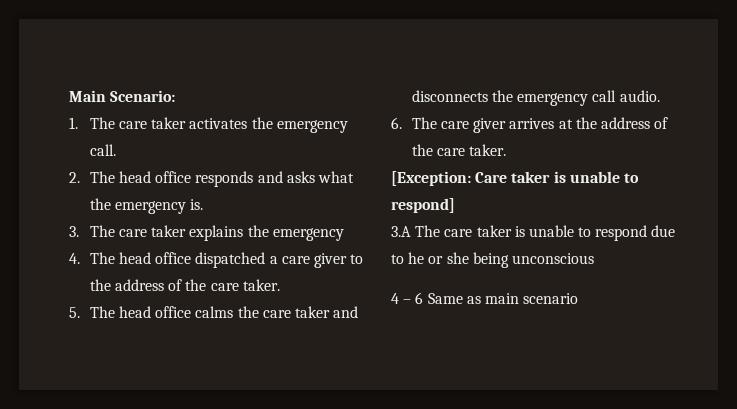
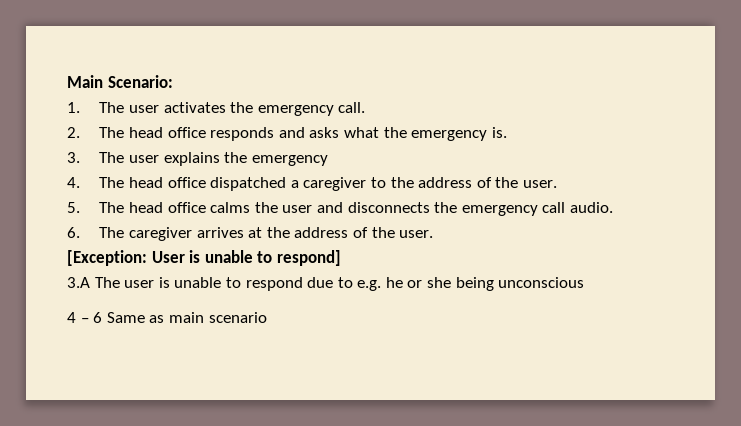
[119,117,187,129] care taker -> [129,105,160,113] user
[119,225,187,237] care taker -> [129,155,160,163] user
[281,253,348,268] care giver -> [303,177,367,191] caregiver
[210,279,280,291] care taker. -> [522,180,557,188] user.
[262,306,331,318] care taker -> [282,205,313,213] user
[441,118,507,133] care giver -> [129,227,193,241] caregiver
[437,144,507,156] care taker. -> [399,230,434,238] user.
[475,171,551,183] Care taker -> [151,251,185,263] User
[444,225,512,237] care taker -> [124,280,155,288] user
(404, 259) none -> [357,280,382,291] e.g.

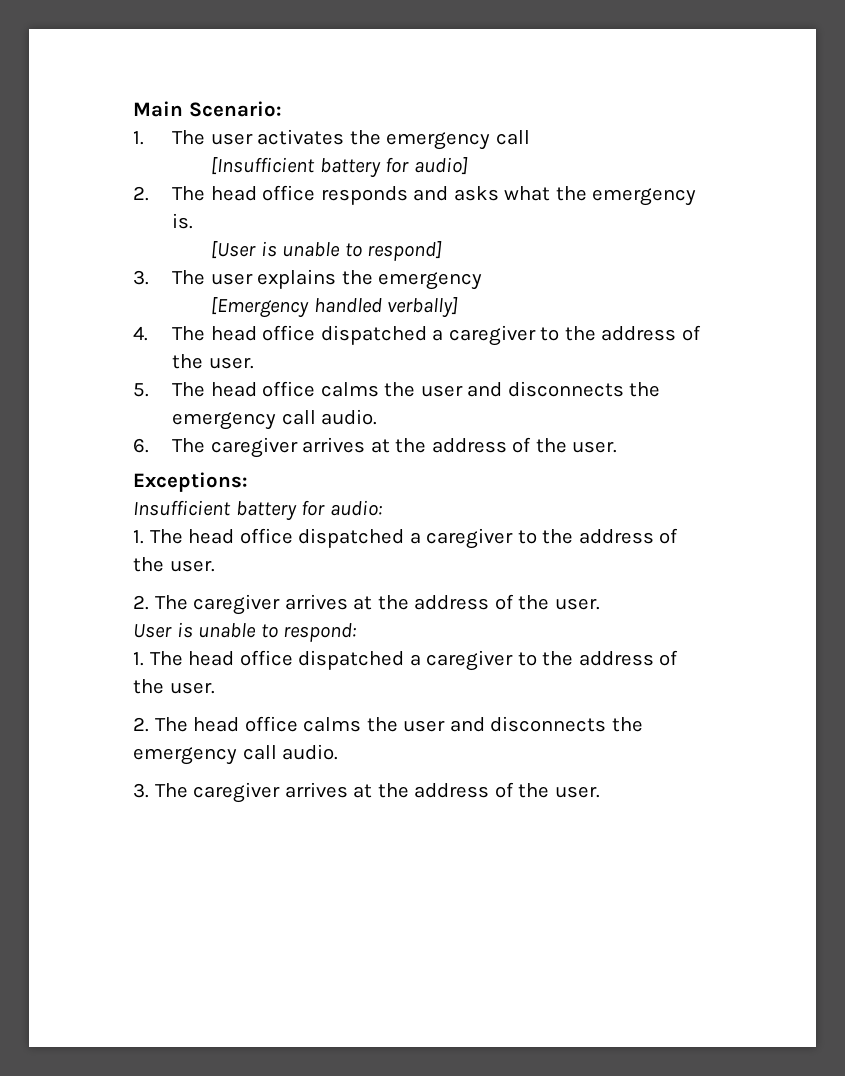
[338,102,366,113] call. -> [495,130,530,145] [211,157,468,178] call // [Insufficient battery for audio]
(507, 132) none -> [211,241,443,261] // [User is unable to respond]
(328, 160) none -> [211,297,459,318] // [Emergency handled verbally]
[67,250,341,266] [67,277,585,291] [67,312,267,323] [Exception: User is unable to respond] // 3.A The user is unable to respond due to e.g. he or she being unconscious // 4 – 6 Same as main scenario -> [133,472,248,492] [133,500,382,521] [133,528,679,549] [133,557,215,572] [133,594,600,615] [133,622,357,642] [133,650,679,671] [133,679,215,694] [133,716,643,732] [133,744,339,765] [133,782,600,803] Exceptions: // Insufficient battery for audio: // 1. The head office dispatched a caregiver to the address of the user. // 2. The caregiver arrives at the address of the user. // User is unable to respond: // 1. The head office dispatched a caregiver to the address of the user. // 2. The head office calms the user and disconnects the emergency call audio. // 3. The caregiver arrives at the address of the user.

